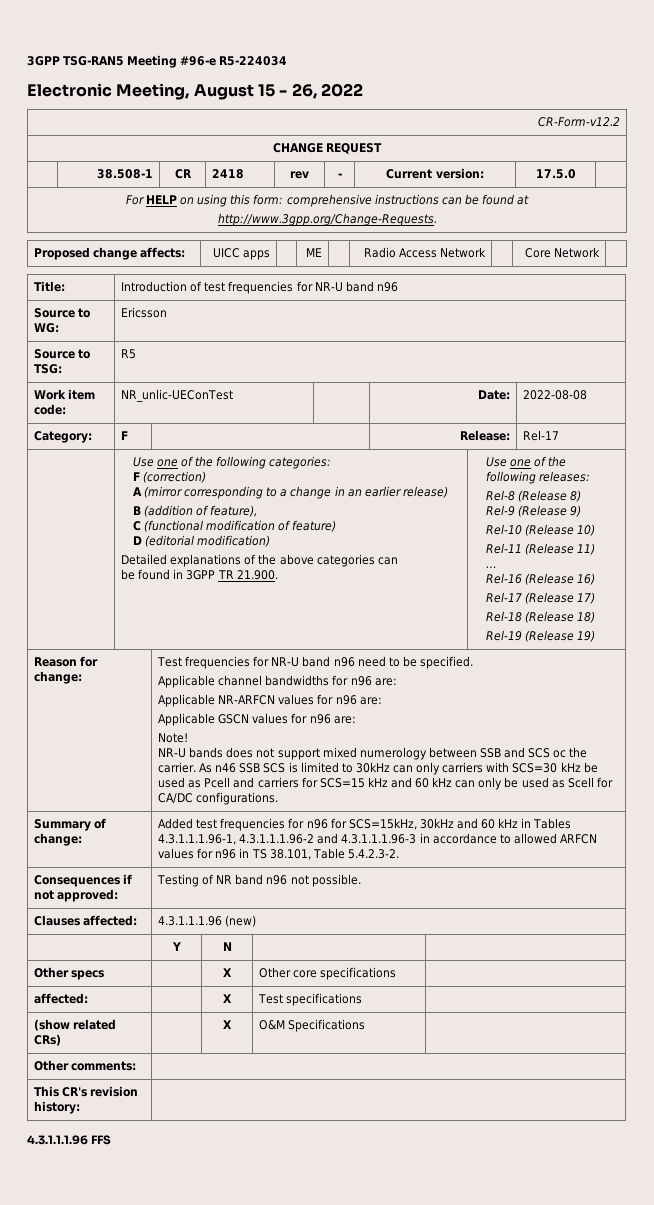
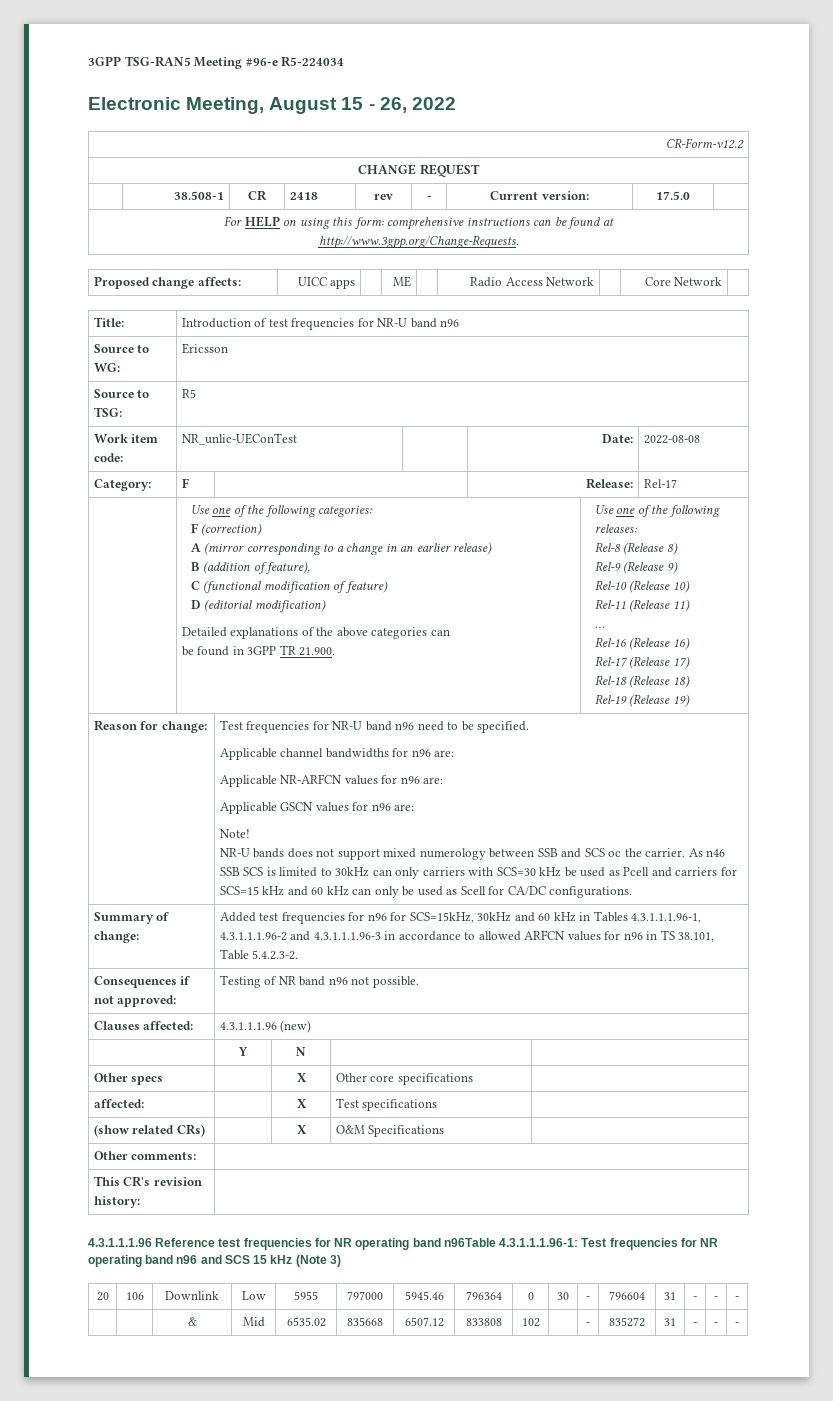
[91,1135,112,1145] FFS -> [155,1238,719,1250] [88,1255,341,1267] [96,1292,109,1301] [125,1292,144,1300] [165,1291,219,1300] [241,1291,266,1300] [294,1291,318,1300] [347,1291,383,1300] [404,1291,444,1300] [465,1291,502,1300] [527,1292,534,1300] [557,1292,569,1300] [586,1296,590,1300] [609,1291,645,1300] [664,1292,676,1300] [693,1296,697,1300] [714,1296,718,1300] [735,1296,739,1300] [187,1317,197,1326] [242,1317,265,1327] [286,1317,326,1327] [347,1317,383,1326] [404,1317,444,1327] [465,1318,502,1326] [521,1318,540,1327] [586,1322,590,1326] [609,1317,645,1327] [664,1318,676,1326] [693,1322,697,1326] [714,1322,718,1326] [735,1322,739,1326] Reference test frequencies for NR operating band n96Table 4.3.1.1.1.96-1: Test frequencies for NR operating band n96 and SCS 15 kHz (Note 3) // 20 | 106 | Downlink | Low | 5955 | 797000 | 5945.46 | 796364 | 0 | 30 | - | 796604 | 31 | - | - | - // | | & | Mid | 6535.02 | 835668 | 6507.12 | 833808 | 102 | | - | 835272 | 31 | - | - | -

